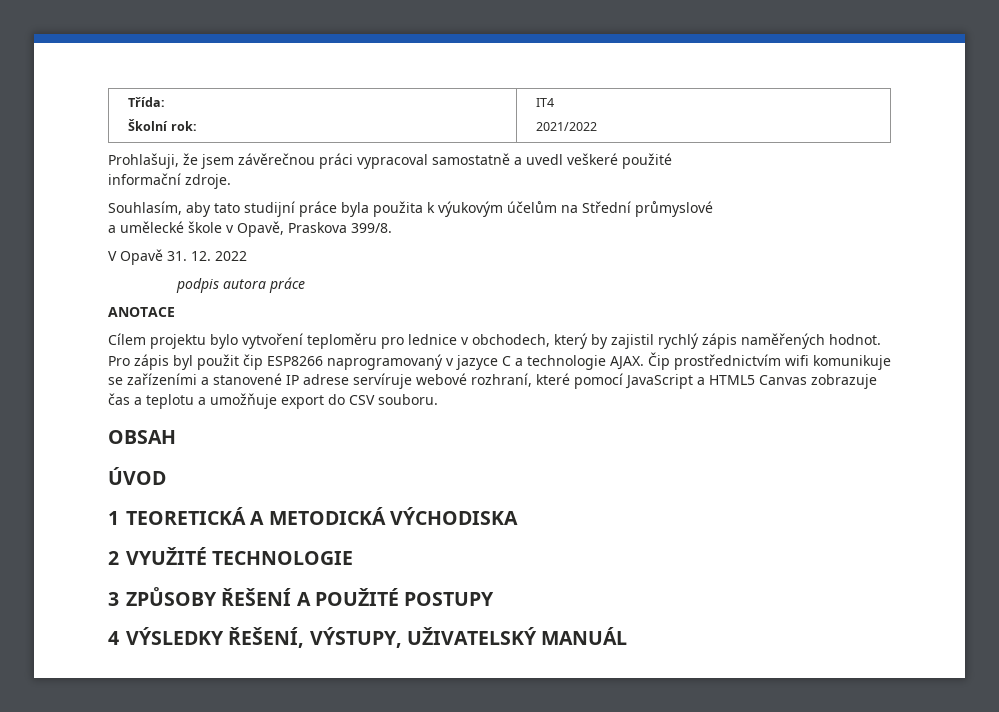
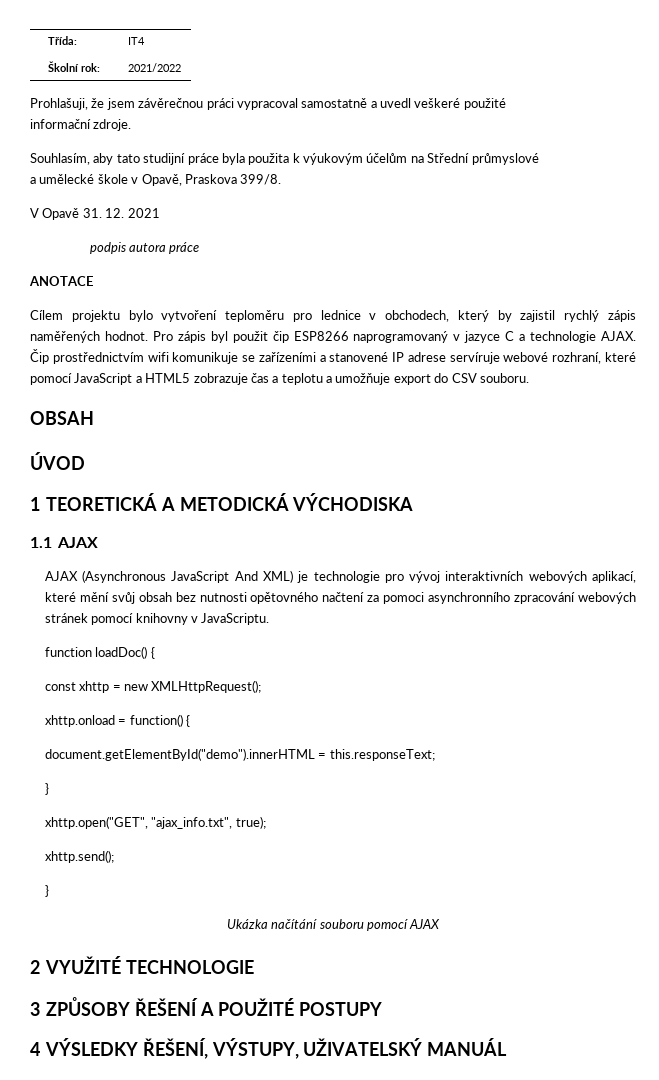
[215,251,247,261] 2022 -> [127,208,160,218] 2021
[759,375,807,385] Canvas -> (191, 378) none
(518, 516) none -> [30,537,99,548] [44,570,636,583] [44,592,636,604] [44,613,270,625] [44,646,155,659] [44,680,262,693] [44,714,191,727] [44,748,435,761] [44,783,49,795] [44,816,266,829] [44,850,114,863] [44,885,49,897] [226,919,441,931] // 1.1 AJAX // AJAX (Asynchronous JavaScript And XML) je technologie pro vývoj interaktivních webových aplikací, které mění svůj obsah bez nutnosti opětovného načtení za pomoci asynchronního zpracování webových stránek pomocí knihovny v JavaScriptu. // function loadDoc() { // const xhttp = new XMLHttpRequest(); // xhttp.onload = function() { // document.getElementById("demo").innerHTML = this.responseText; // } // xhttp.open("GET", "ajax_info.txt", true); // xhttp.send(); // } // Ukázka načítání souboru pomocí AJAX

